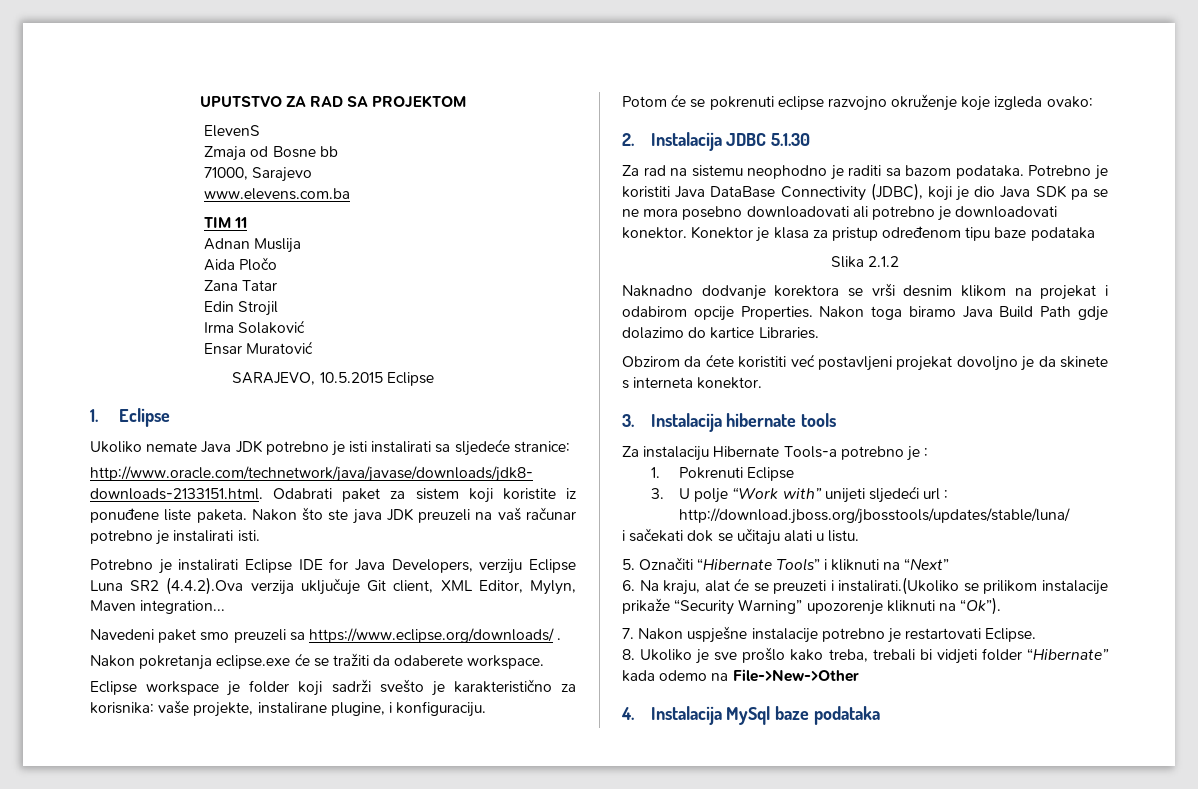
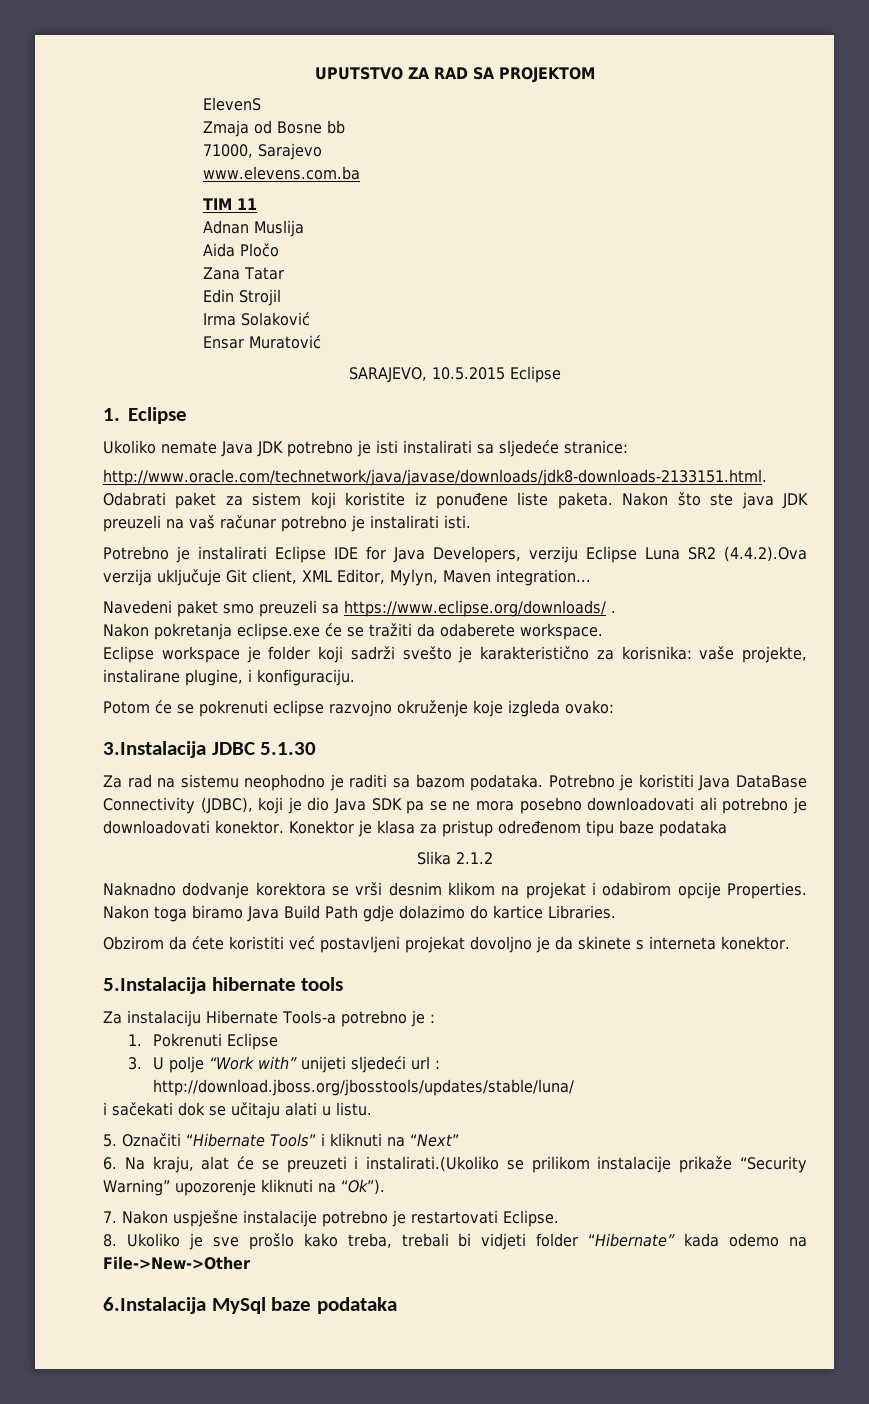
[622,132,722,151] 2. Instalacija -> [103,741,206,758] 3.Instalacija
[622,413,722,432] 3. Instalacija -> [103,977,206,994] 5.Instalacija
[621,706,722,725] 4. Instalacija -> [103,1297,206,1314] 6.Instalacija

